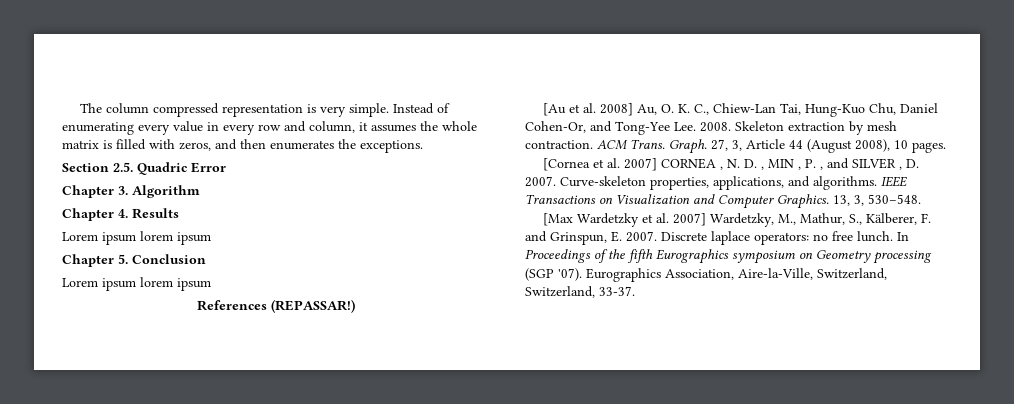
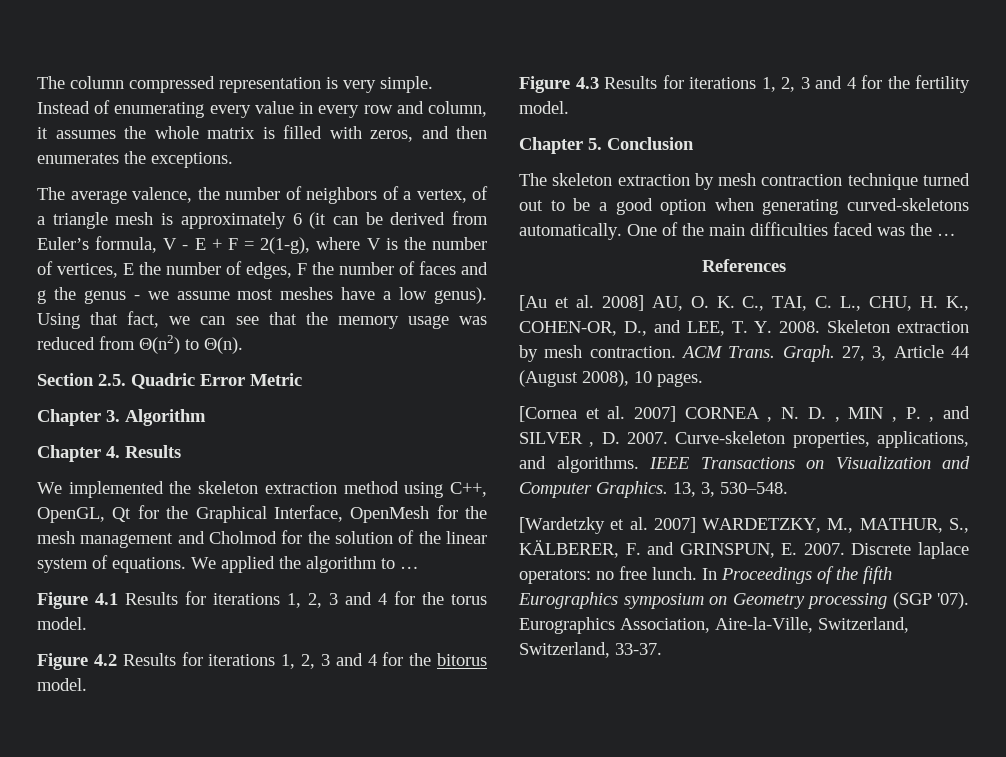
(423, 146) none -> [37,186,488,204] [37,211,488,229] [37,236,487,254] [37,261,488,279] [37,287,488,304] [37,311,488,329] [37,335,243,354] // The average valence, the number of neighbors of a vertex, of a triangle mesh is approximately 6 (it can be derived from Euler’s formula, V - E + F = 2(1-g), where V is the number of vertices, E the number of edges, F the number of faces and g the genus - we assume most meshes have a low genus). Using that fact, we can see that the memory usage was reduced from Θ(n2) to Θ(n).
(226, 167) none -> [250,373,302,386] Metric
[62,231,211,245] [62,254,206,267] [62,277,211,291] Lorem ipsum lorem ipsum // Chapter 5. Conclusion // Lorem ipsum lorem ipsum -> [37,481,488,498] [37,505,487,523] [37,530,487,548] [37,555,419,573] [37,591,487,609] [37,617,87,630] [37,652,487,670] [37,678,87,691] [519,75,970,93] [519,101,569,114] [519,137,694,154] [519,173,970,190] [519,198,969,215] [519,222,956,240] We implemented the skeleton extraction method using C++, OpenGL, Qt for the Graphical Interface, OpenMesh for the mesh management and Cholmod for the solution of the linear system of equations. We applied the algorithm to … // Figure 4.1 Results for iterations 1, 2, 3 and 4 for the torus model. // Figure 4.2 Results for iterations 1, 2, 3 and 4 for the bitorus model. // Figure 4.3 Results for iterations 1, 2, 3 and 4 for the fertility model. // Chapter 5. Conclusion // The skeleton extraction by mesh contraction technique turned out to be a good option when generating curved-skeletons automatically. One of the main difficulties faced was the …
[270,299,355,313] (REPASSAR!) -> (786, 265) none
[637,104,658,115] Au, -> [651,296,683,311] AU,
[713,103,939,117] [525,121,696,135] Chiew-Lan Tai, Hung-Kuo Chu, Daniel Cohen-Or, and Tong-Yee Lee. -> [772,296,969,311] [519,320,773,336] TAI, C. L., CHU, H. K., COHEN-OR, D., and LEE, T. Y.
[543,213,918,227] [Max Wardetzky et al. 2007] Wardetzky, M., Mathur, S., Kälberer, -> [519,517,969,534] [519,540,619,558] [Wardetzky et al. 2007] WARDETZKY, M., MATHUR, S., KÄLBERER,
[550,232,607,245] Grinspun, -> [679,543,775,558] GRINSPUN,

